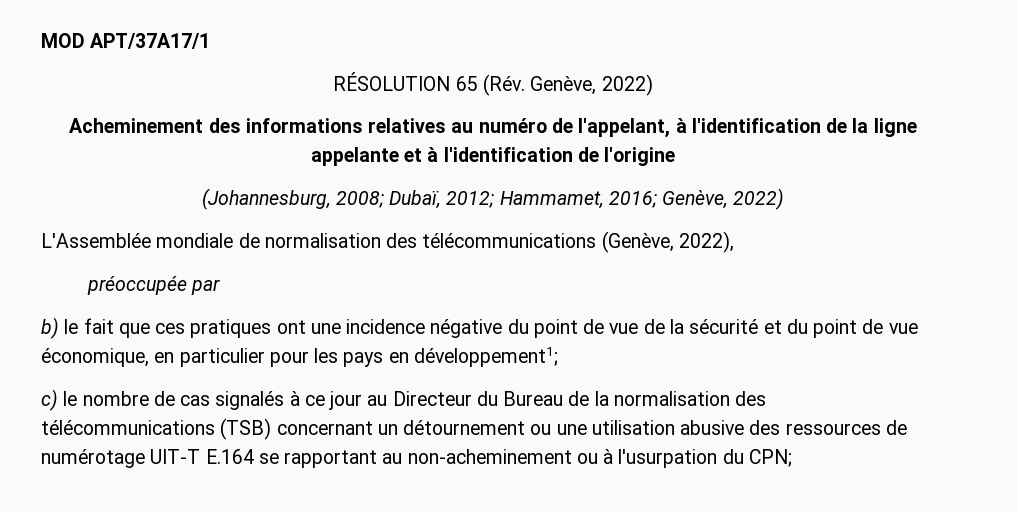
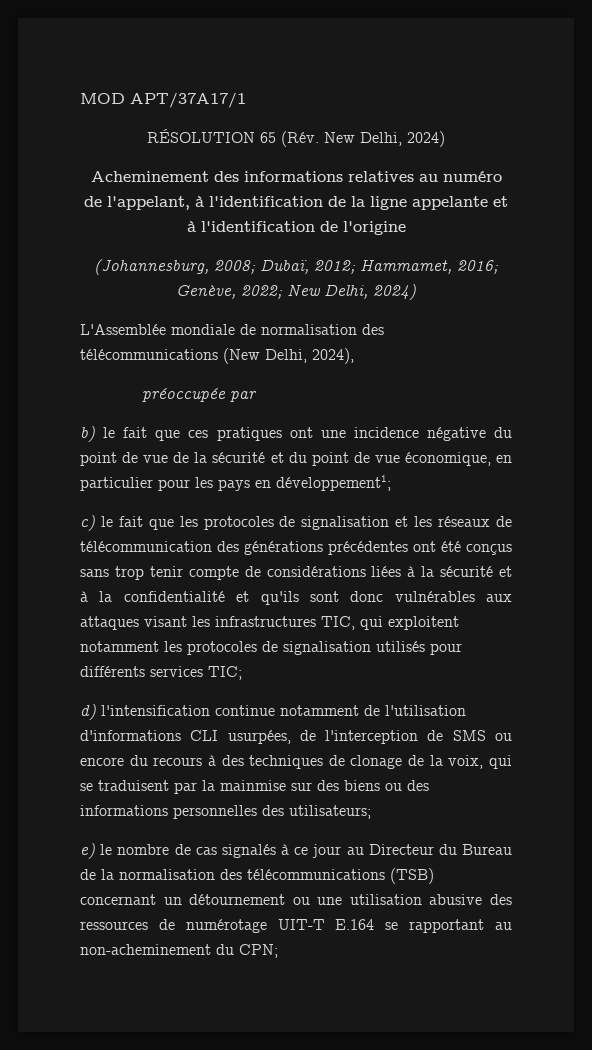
[530,74,653,96] Genève, 2022) -> [324,131,445,147] New Delhi, 2024)
[733,188,785,210] 2022) -> [241,284,416,300] 2022; New Delhi, 2024)
[601,231,734,253] (Genève, 2022), -> [223,348,354,364] (New Delhi, 2024),
(78, 398) none -> [118,516,513,530] [80,541,512,555] [80,566,512,580] [80,591,512,605] [80,616,459,630] [80,641,462,655] [80,666,242,680] [80,704,466,720] [80,730,512,744] [80,755,512,769] [80,780,429,794] [80,805,371,819] [80,843,113,859] fait que les protocoles de signalisation et les réseaux de télécommunication des générations précédentes ont été conçus sans trop tenir compte de considérations liées à la sécurité et à la confidentialité et qu'ils sont donc vulnérables aux attaques visant les infrastructures TIC, qui exploitent notamment les protocoles de signalisation utilisés pour différents services TIC; // d) l'intensification continue notamment de l'utilisation d'informations CLI usurpées, de l'interception de SMS ou encore du recours à des techniques de clonage de la voix, qui se traduisent par la mainmise sur des biens ou des informations personnelles des utilisateurs; // e) le
[576,449,718,468] ou à l'usurpation -> (211, 949) none

